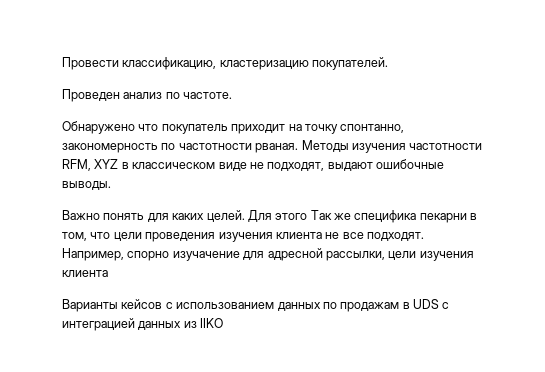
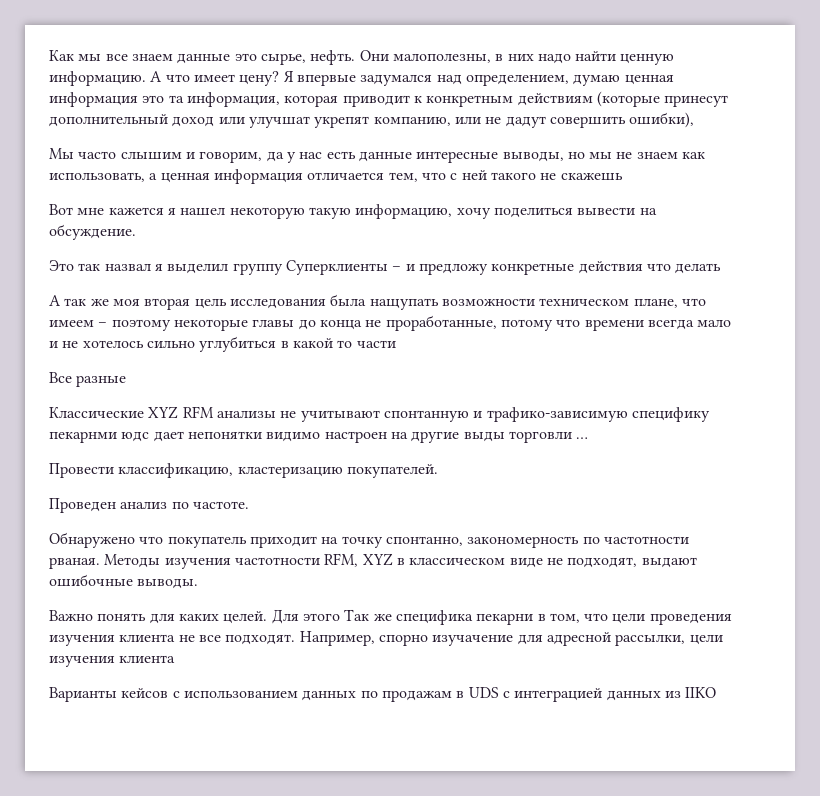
(62, 63) none -> [49,50,675,65] [49,70,674,86] [49,91,729,107] [49,112,695,128] [49,148,706,163] [49,169,623,184] [49,204,657,219] [49,224,136,240] [49,260,722,275] [49,294,706,310] [49,315,732,331] [49,336,396,352] [49,372,127,387] [49,406,710,422] [49,431,589,443] Как мы все знаем данные это сырье, нефть. Они малополезны, в них надо найти ценную информацию. А что имеет цену? Я впервые задумался над определением, думаю ценная информация это та информация, которая приводит к конкретным действиям (которые принесут дополнительный доход или улучшат укрепят компанию, или не дадут совершить ошибки), // Мы часто слышим и говорим, да у нас есть данные интересные выводы, но мы не знаем как использовать, а ценная информация отличается тем, что с ней такого не скажешь // Вот мне кажется я нашел некоторую такую информацию, хочу поделиться вывести на обсуждение. // Это так назвал я выделил группу Суперклиенты – и предложу конкретные действия что делать // А так же моя вторая цель исследования была нащупать возможности техническом плане, что имеем – поэтому некоторые главы до конца не проработанные, потому что времени всегда мало и не хотелось сильно углубиться в какой то части // Все разные // Классические ХYZ RFM анализы не учитывают спонтанную и трафико-зависимую специфику пекарнми юдс дает непонятки видимо настроен на другие выды торговли … //

